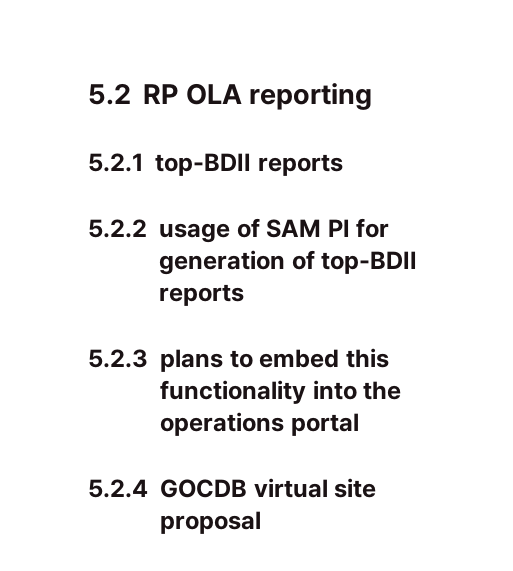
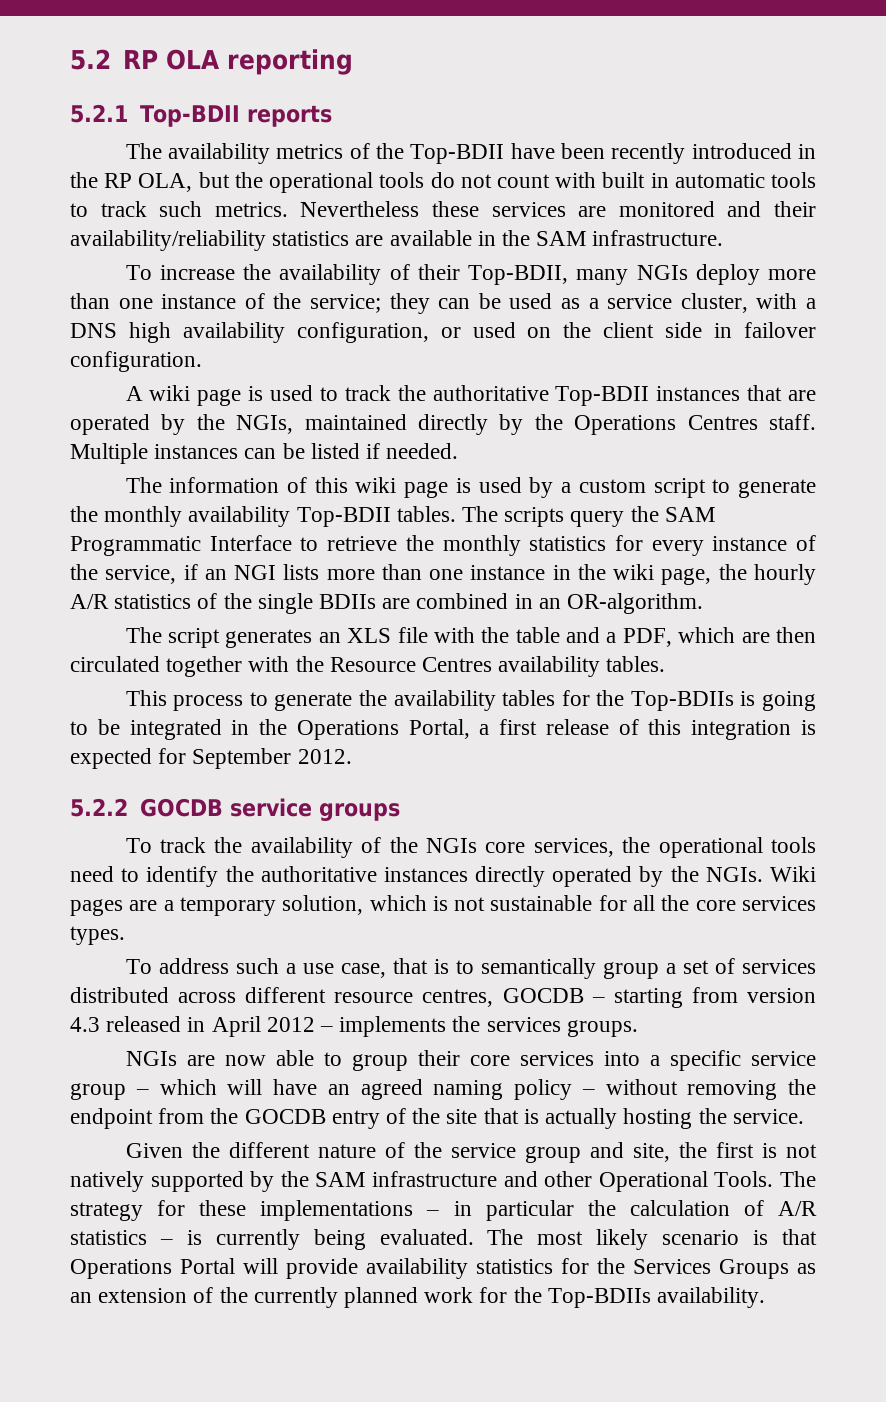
[155,153,343,176] [88,218,390,243] [159,250,418,275] [159,284,244,306] [88,348,389,372] [160,380,402,404] [160,412,359,436] [88,478,377,498] [160,511,261,534] top-BDII reports // 5.2.2 usage of SAM PI for generation of top-BDII reports // 5.2.3 plans to embed this functionality into the operations portal // 5.2.4 GOCDB virtual site proposal -> [139,105,333,127] [125,143,816,164] [70,172,816,193] [70,201,817,217] [70,230,724,251] [125,264,816,285] [70,293,817,314] [70,322,816,343] [70,351,202,372] [125,385,816,406] [70,414,816,435] [70,443,459,464] [125,477,816,498] [70,506,715,527] [70,535,817,556] [70,564,816,585] [70,593,704,614] [125,627,816,648] [70,656,666,677] [125,690,816,711] [70,719,816,740] [70,748,352,769] [70,798,400,821] [125,837,817,858] [70,866,816,887] [70,895,816,916] [70,926,125,945] [125,958,816,979] [70,987,816,1008] [70,1016,638,1037] [125,1050,816,1071] [70,1079,816,1100] [70,1108,804,1129] [125,1142,817,1163] [70,1171,817,1192] [70,1200,818,1221] [70,1229,817,1250] [70,1258,816,1279] [70,1287,766,1308] Top-BDII reports // The availability metrics of the Top-BDII have been recently introduced in the RP OLA, but the operational tools do not count with built in automatic tools to track such metrics. Nevertheless these services are monitored and their availability/reliability statistics are available in the SAM infrastructure. // To increase the availability of their Top-BDII, many NGIs deploy more than one instance of the service; they can be used as a service cluster, with a DNS high availability configuration, or used on the client side in failover configuration. // A wiki page is used to track the authoritative Top-BDII instances that are operated by the NGIs, maintained directly by the Operations Centres staff. Multiple instances can be listed if needed. // The information of this wiki page is used by a custom script to generate the monthly availability Top-BDII tables. The scripts query the SAM Programmatic Interface to retrieve the monthly statistics for every instance of the service, if an NGI lists more than one instance in the wiki page, the hourly A/R statistics of the single BDIIs are combined in an OR-algorithm. // The script generates an XLS file with the table and a PDF, which are then circulated together with the Resource Centres availability tables. // This process to generate the availability tables for the Top-BDIIs is going to be integrated in the Operations Portal, a first release of this integration is expected for September 2012. // 5.2.2 GOCDB service groups // To track the availability of the NGIs core services, the operational tools need to identify the authoritative instances directly operated by the NGIs. Wiki pages are a temporary solution, which is not sustainable for all the core services types. // To address such a use case, that is to semantically group a set of services distributed across different resource centres, GOCDB – starting from version 4.3 released in April 2012 – implements the services groups. // NGIs are now able to group their core services into a specific service group – which will have an agreed naming policy – without removing the endpoint from the GOCDB entry of the site that is actually hosting the service. // Given the different nature of the service group and site, the first is not natively supported by the SAM infrastructure and other Operational Tools. The strategy for these implementations – in particular the calculation of A/R statistics – is currently being evaluated. The most likely scenario is that Operations Portal will provide availability statistics for the Services Groups as an extension of the currently planned work for the Top-BDIIs availability.

